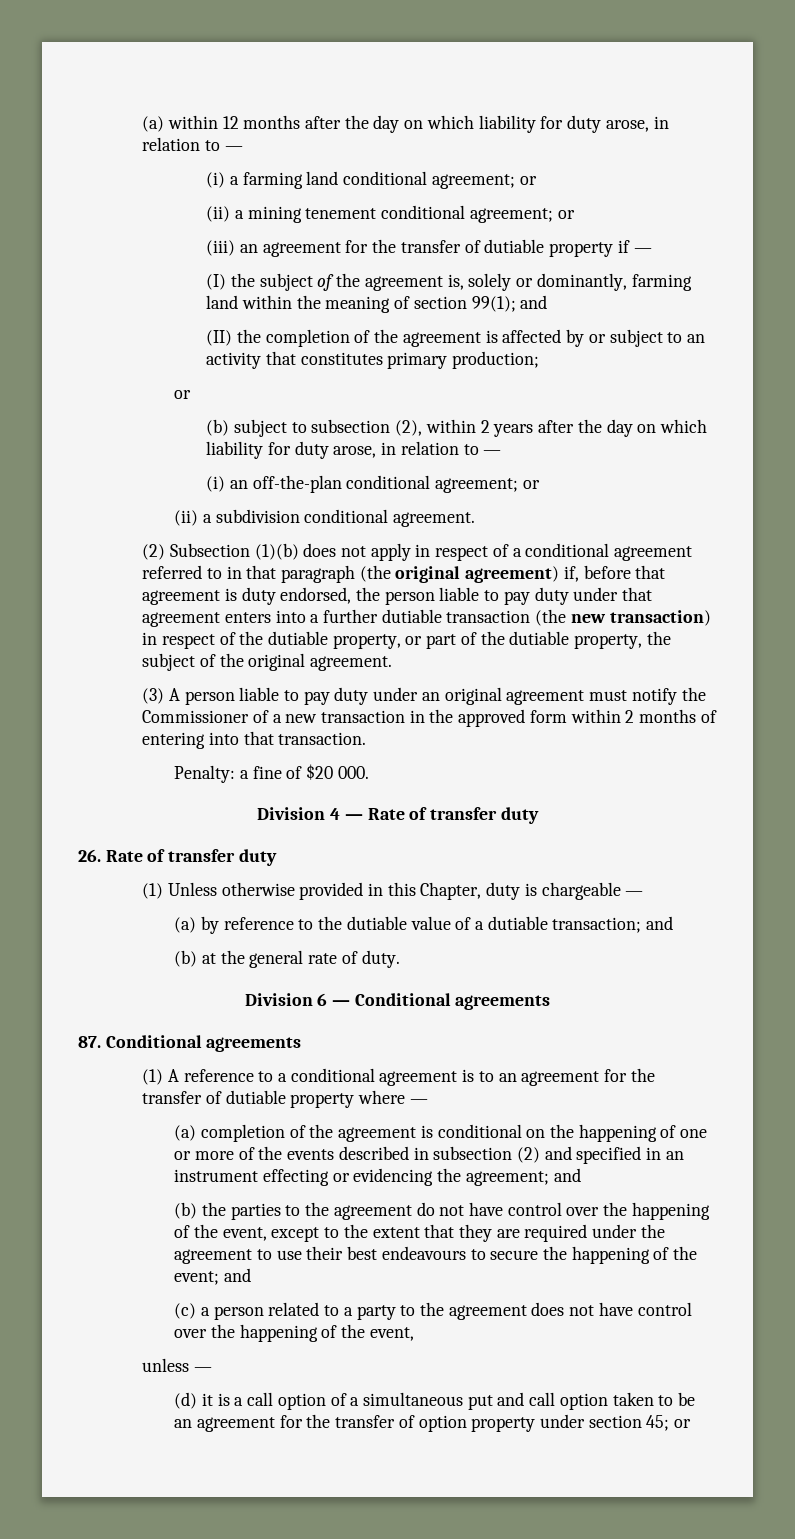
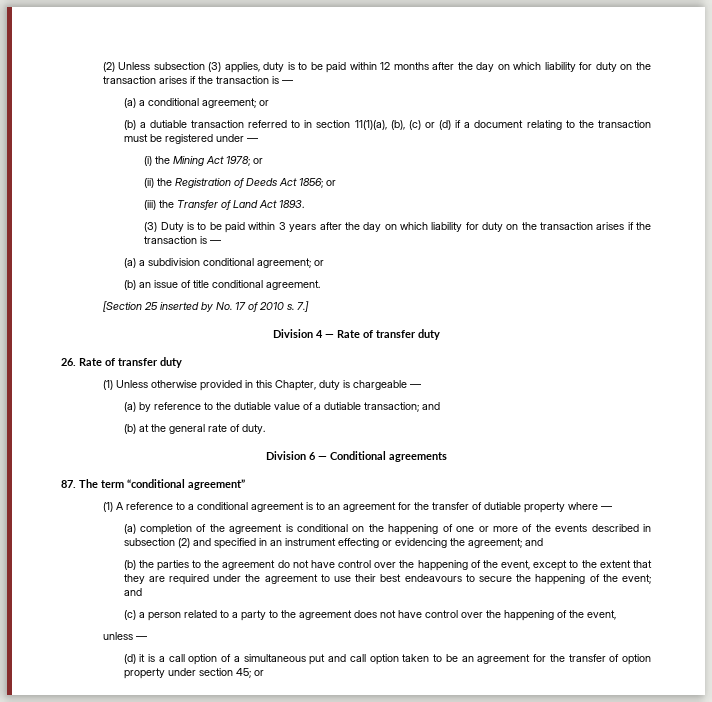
[142,116,165,132] (a) -> [102,62,347,73] (2) Unless subsection (3) applies, duty is to be paid
[605,116,669,132] [142,137,243,151] [206,171,537,189] [206,205,575,223] [206,239,652,257] [206,273,692,291] [206,295,548,313] [206,329,705,347] [206,351,540,369] [174,390,192,399] [206,419,490,437] arose, in relation to — // (i) a farming land conditional agreement; or // (ii) a mining tenement conditional agreement; or // (iii) an agreement for the transfer of dutiable property if — // (I) the subject of the agreement is, solely or dominantly, farming land within the meaning of section 99(1); and // (II) the completion of the agreement is affected by or subject to an activity that constitutes primary production; // or // (b) subject to subsection (2), within 2 -> [620,62,652,70] [102,76,293,84] [123,98,269,108] [123,120,652,130] [123,134,258,144] [144,156,264,166] [144,178,337,188] [144,200,305,210] [144,222,286,233] on the transaction arises if the transaction is — // (a) a conditional agreement; or // (b) a dutiable transaction referred to in section 11(1)(a), (b), (c) or (d) if a document relating to the transaction must be registered under — // (i) the Mining Act 1978; or // (ii) the Registration of Deeds Act 1856; or // (iii) the Transfer of Land Act 1893. // (3) Duty is to be paid within 3
[333,441,502,458] [206,475,540,493] [174,509,476,527] [142,543,693,561] [142,565,666,583] [142,587,653,605] [142,609,711,627] [142,631,671,649] [142,653,393,671] [142,687,706,705] [142,709,717,727] [142,731,367,749] [174,764,369,783] arose, in relation to — // (i) an off-the-plan conditional agreement; or // (ii) a subdivision conditional agreement. // (2) Subsection (1)(b) does not apply in respect of a conditional agreement referred to in that paragraph (the original agreement) if, before that agreement is duty endorsed, the person liable to pay duty under that agreement enters into a further dutiable transaction (the new transaction) in respect of the dutiable property, or part of the dutiable property, the subject of the original agreement. // (3) A person liable to pay duty under an original agreement must notify the Commissioner of a new transaction in the approved form within 2 months of entering into that transaction. // Penalty: a fine of $20 000. -> [506,222,651,230] [144,236,222,244] [123,258,324,268] [123,280,320,290] [102,301,309,312] on the transaction arises if the transaction is — // (a) a subdivision conditional agreement; or // (b) an issue of title conditional agreement. // [Section 25 inserted by No. 17 of 2010 s. 7.]
[105,1035,302,1052] Conditional agreements -> [79,479,245,490] The term “conditional agreement”

